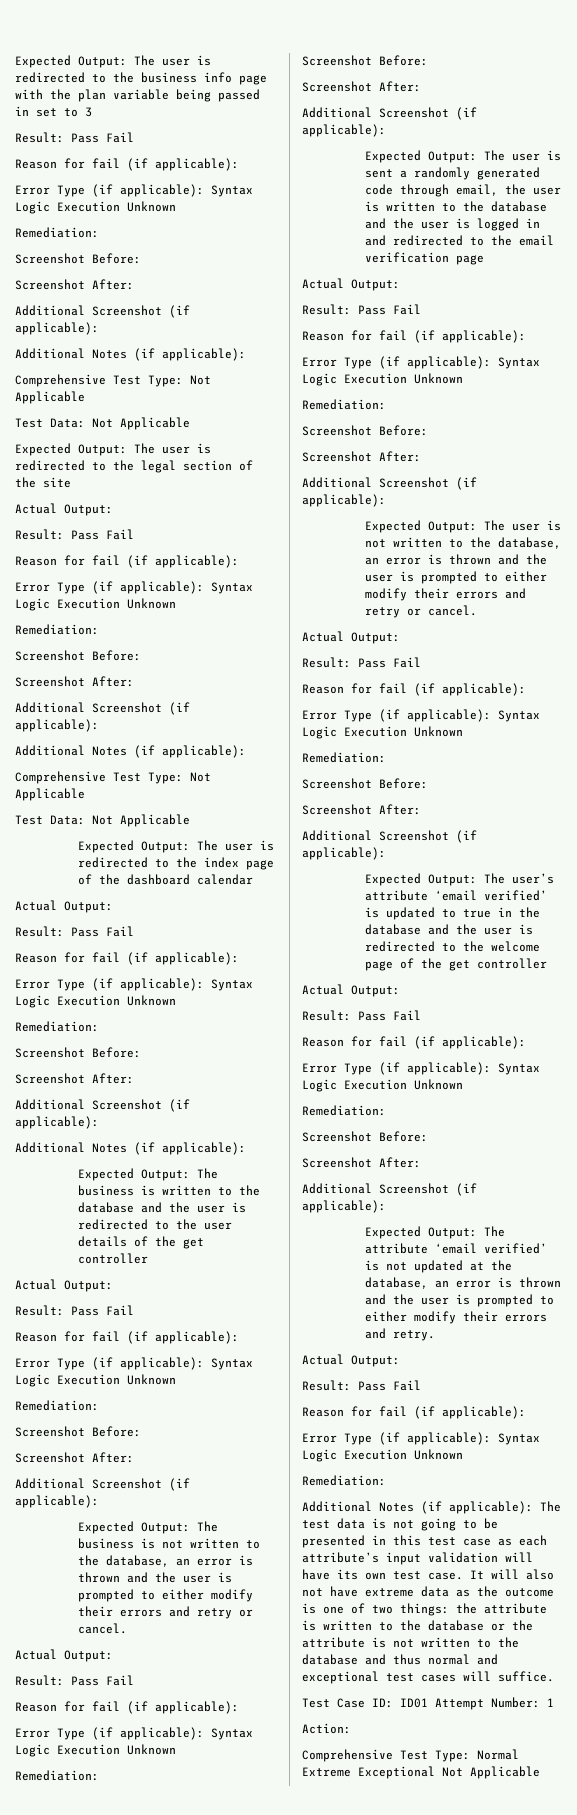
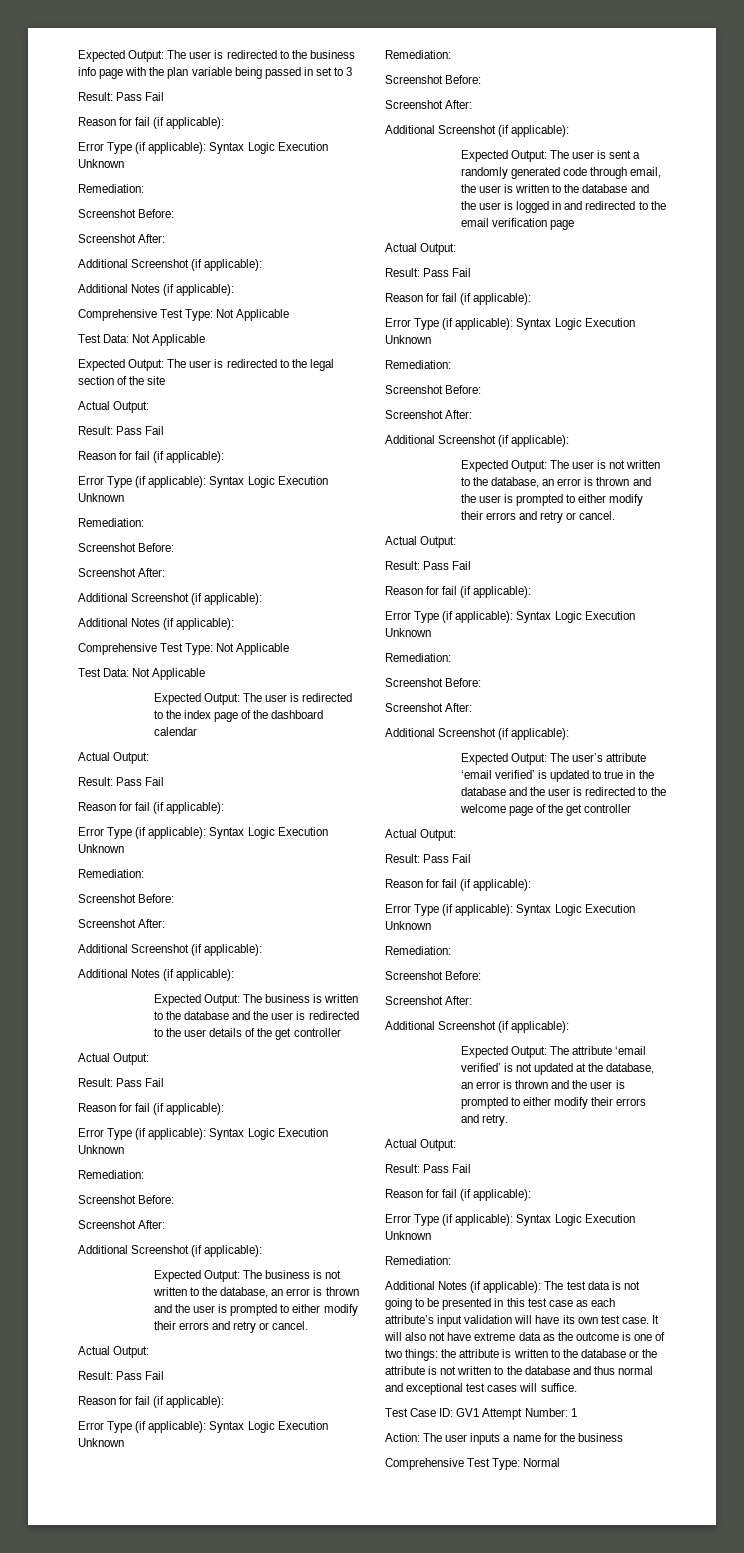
[400,1698,428,1708] ID01 -> [456,1408,480,1417] GV1
(351, 1728) none -> [423,1433,623,1445] The user inputs a name for the business
[302,1766,540,1779] Extreme Exceptional Not Applicable -> (561, 1462) none

